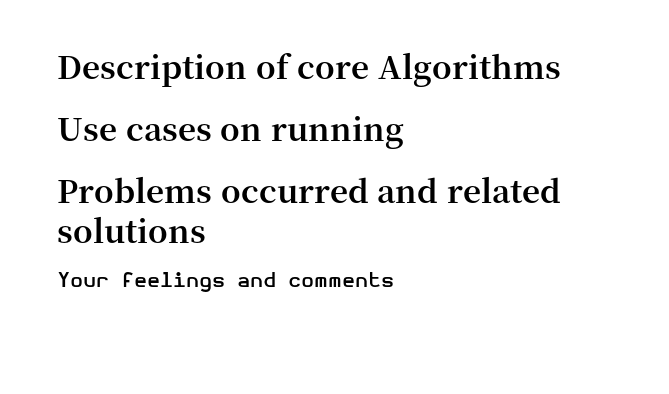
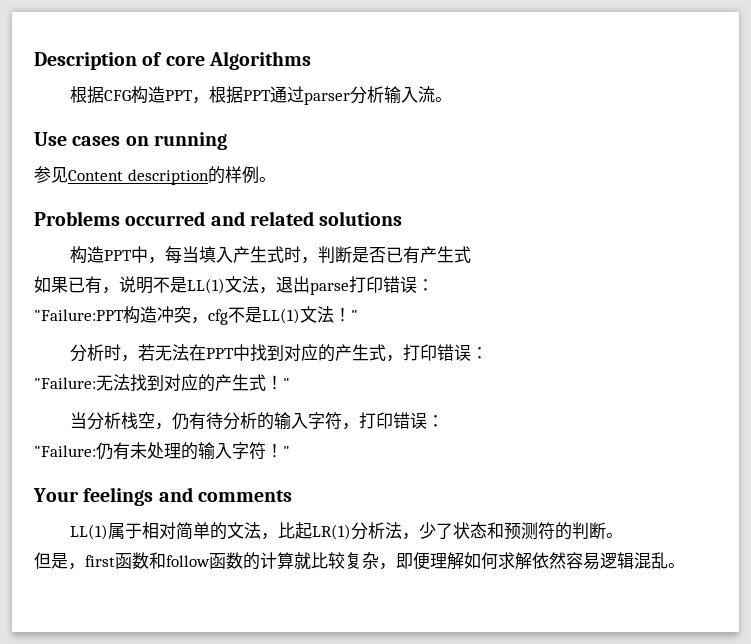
(561, 69) none -> [70,86,453,105] // 根据CFG构造PPT，根据PPT通过parser分析输入流。
(404, 132) none -> [34,166,276,185] // 参见Content description的样例。
[57,272,394,292] Your feelings and comments -> [70,246,472,264] [34,276,434,295] [34,306,358,325] [70,344,489,362] [34,374,290,392] [70,412,445,430] [34,442,290,460] [33,487,292,506] [70,522,624,540] [34,552,685,570] 构造PPT中，每当填入产生式时，判断是否已有产生式 // 如果已有，说明不是LL(1)文法，退出parse打印错误： // "Failure:PPT构造冲突，cfg不是LL(1)文法！" // 分析时，若无法在PPT中找到对应的产生式，打印错误： // "Failure:无法找到对应的产生式！" // 当分析栈空，仍有待分析的输入字符，打印错误： // "Failure:仍有未处理的输入字符！" // Your feelings and comments // LL(1)属于相对简单的文法，比起LR(1)分析法，少了状态和预测符的判断。 // 但是，first函数和follow函数的计算就比较复杂，即便理解如何求解依然容易逻辑混乱。

